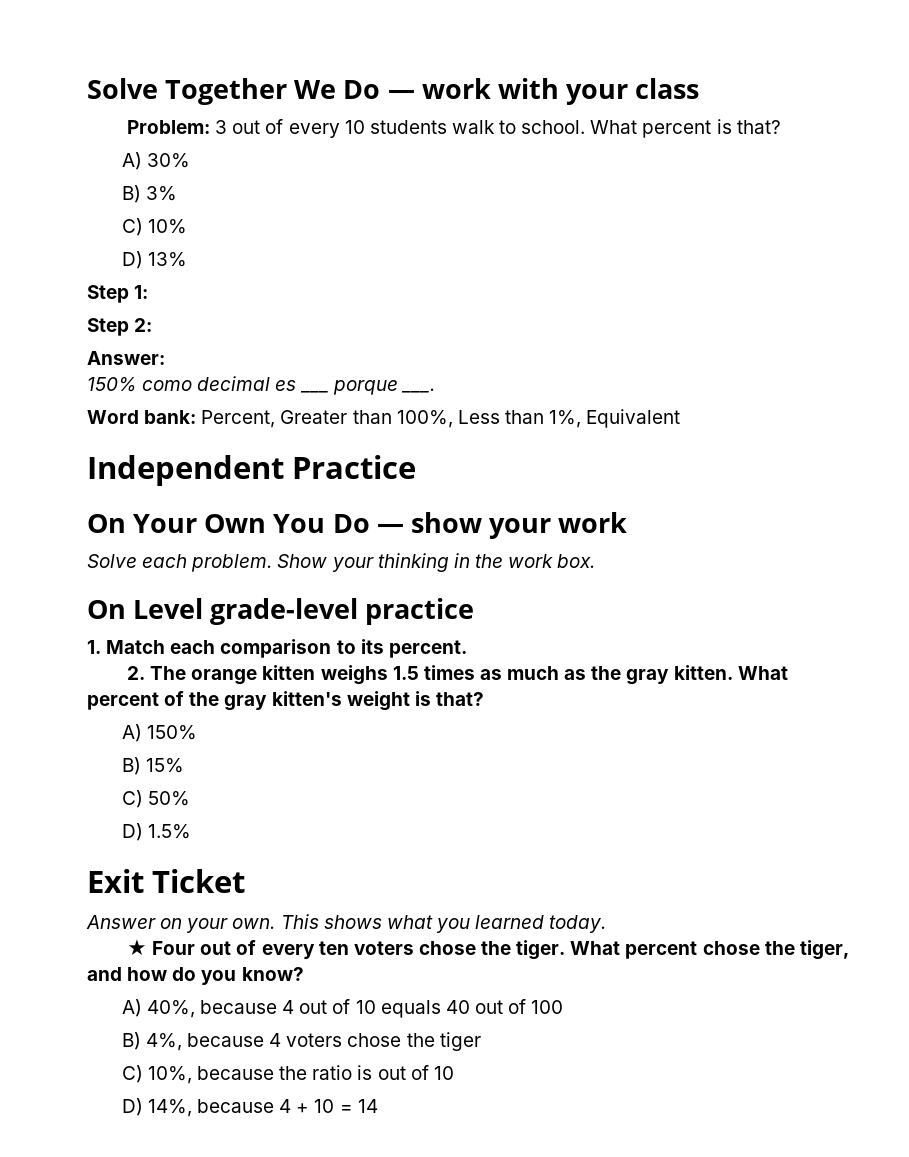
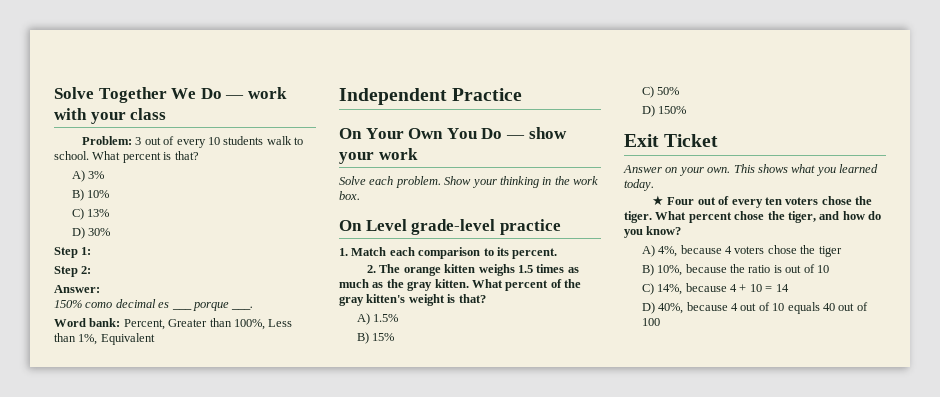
[146,153,190,168] [121,185,177,203] [121,218,187,236] [121,251,187,269] 30% // B) 3% // C) 10% // D) 13% -> [88,171,105,179] [71,189,110,201] [71,208,110,220] [71,227,111,239] 3% // B) 10% // C) 13% // D) 30%
[146,725,197,740] 150% -> [373,314,399,322] 1.5%
[147,824,191,839] 1.5% -> [658,106,687,114] 150%
(142, 1008) none -> [658,245,842,257] [641,264,829,276] [641,283,789,295] [641,302,655,314] 4%, because 4 voters chose the tiger // B) 10%, because the ratio is out of 10 // C) 14%, because 4 + 10 = 14 // D)
[121,1032,481,1051] [121,1065,454,1084] [121,1098,378,1117] // B) 4%, because 4 voters chose the tiger // C) 10%, because the ratio is out of 10 // D) 14%, because 4 + 10 = 14 -> (660, 322) none

